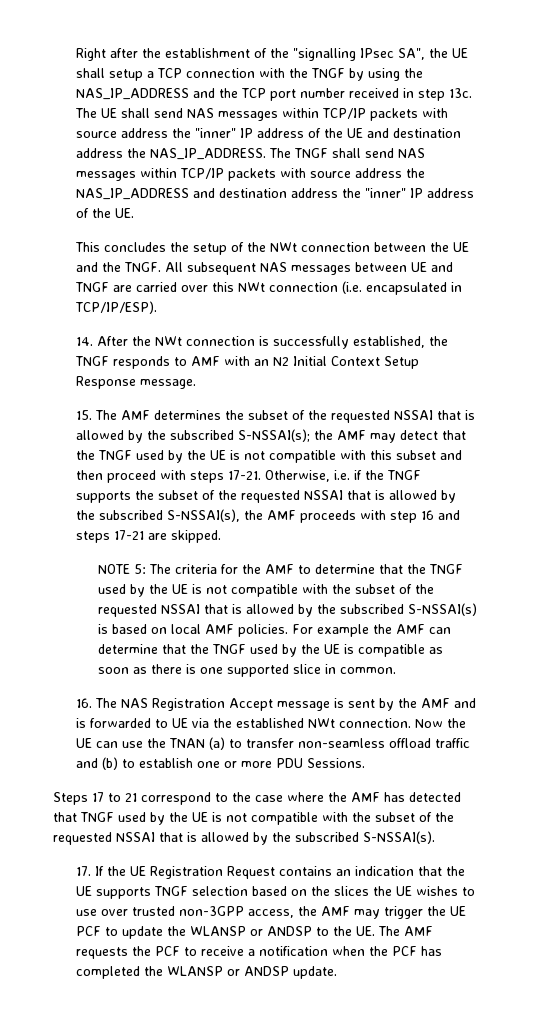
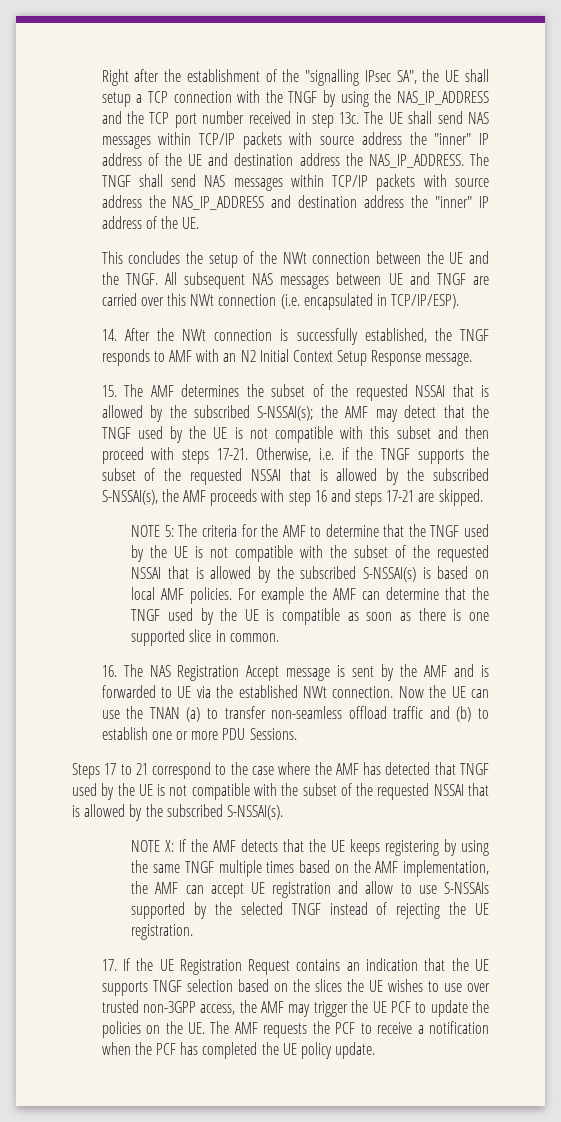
(435, 837) none -> [131,839,489,856] [131,860,489,877] [131,881,490,898] [131,902,490,919] [131,924,194,940] // NOTE X: If the AMF detects that the UE keeps registering by using the same TNGF multiple times based on the AMF implementation, the AMF can accept UE registration and allow to use S-NSSAIs supported by the selected TNGF instead of rejecting the UE registration.
[189,926,329,936] WLANSP or ANDSP to -> [101,1021,161,1038] policies on
[166,966,289,976] WLANSP or ANDSP -> [282,1042,332,1059] UE policy

